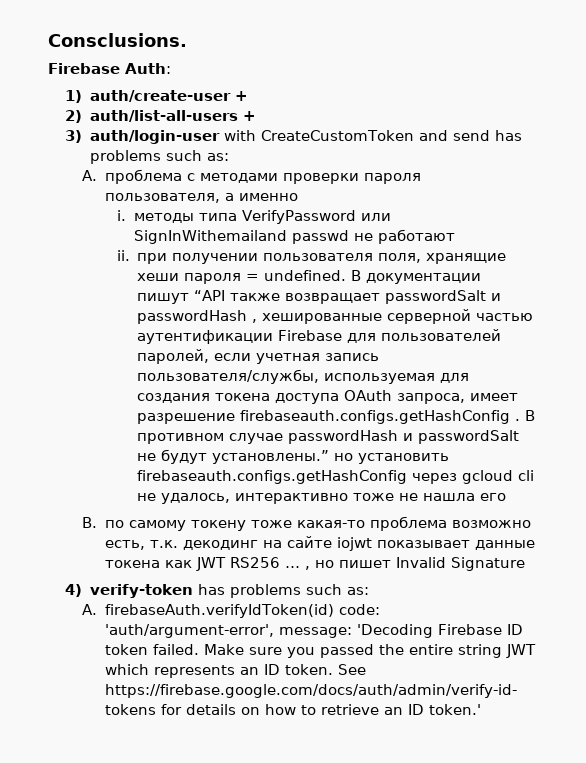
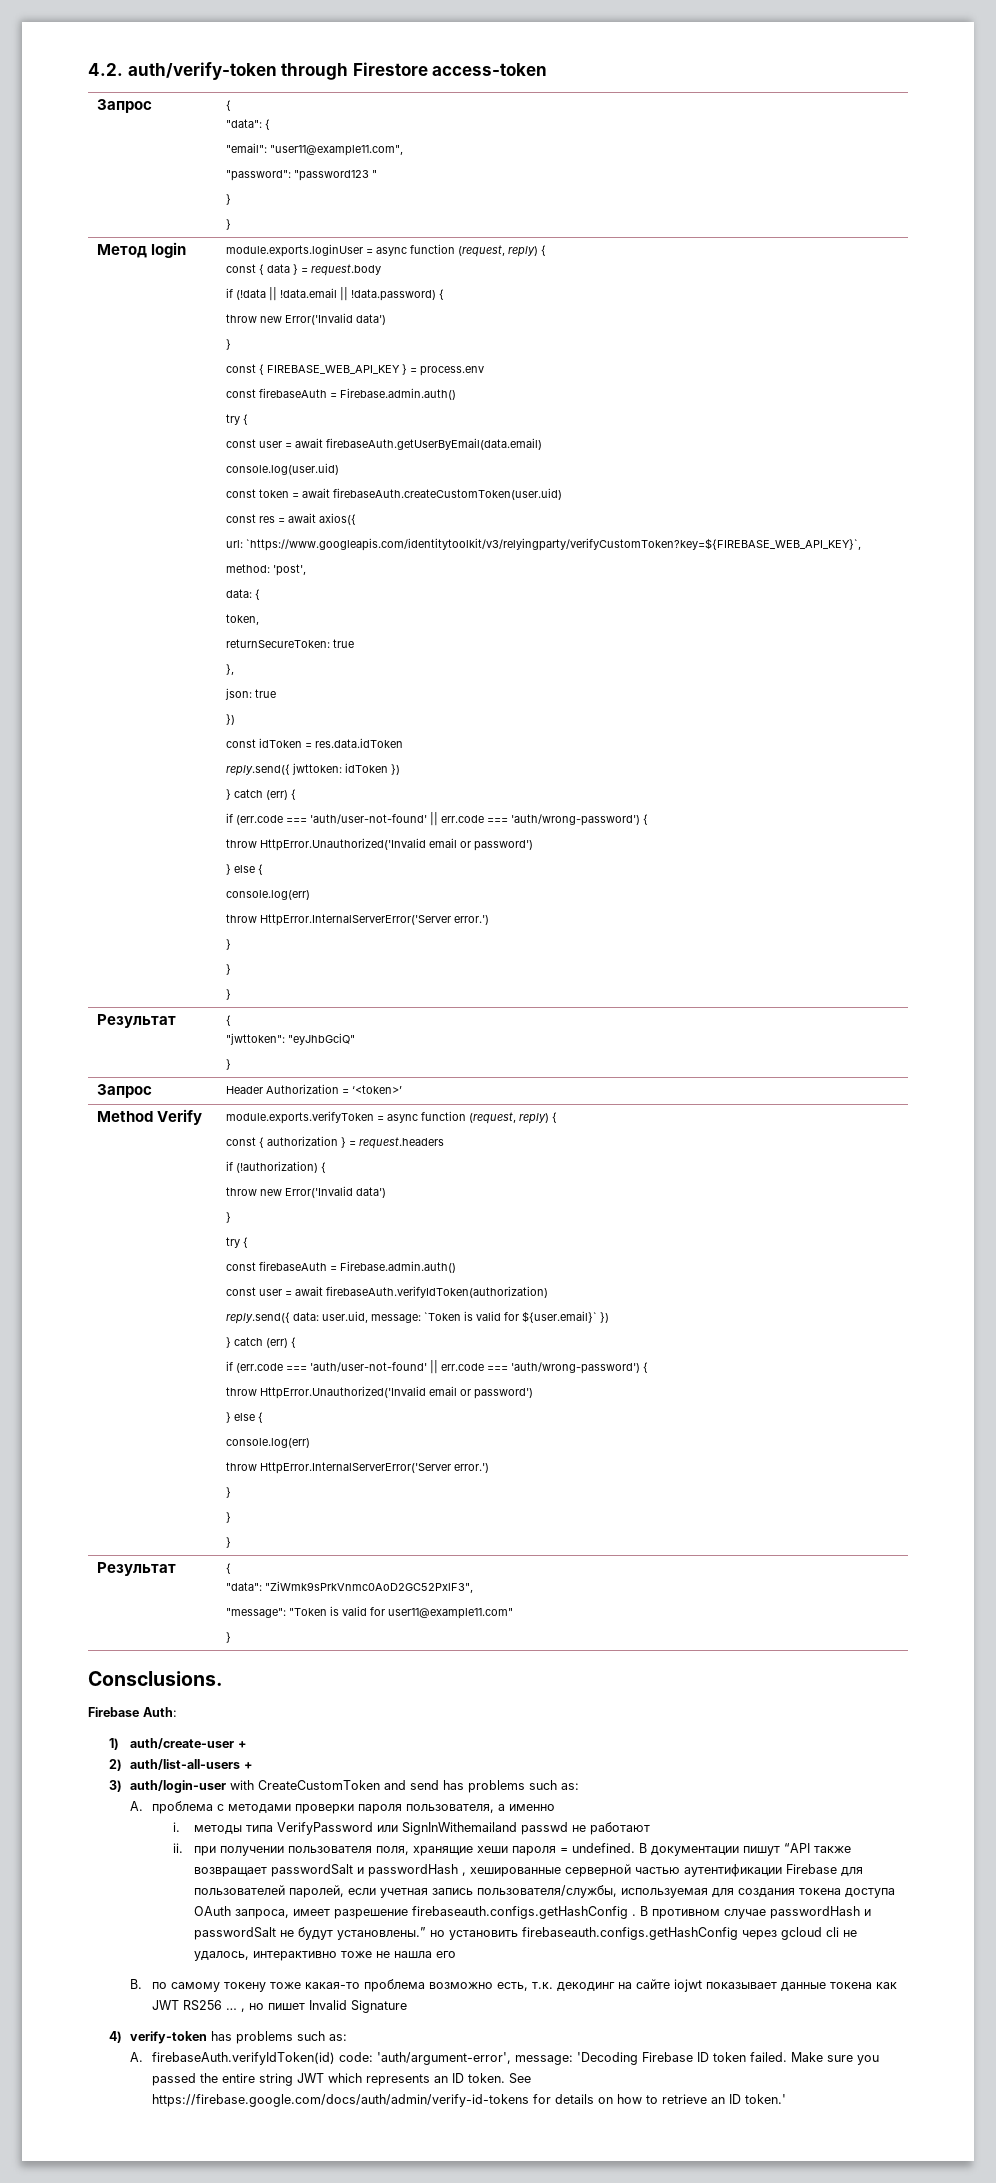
(48, 40) none -> [88,62,548,80] [96,99,152,113] [225,100,231,111] [225,119,270,130] [225,143,403,156] [225,170,377,181] [225,194,231,205] [225,219,231,230] [96,242,186,258] [225,244,546,257] [225,264,381,276] [225,287,444,301] [225,313,386,325] [225,339,231,350] [225,364,484,376] [225,388,456,400] [225,414,248,425] [225,438,542,450] [225,463,339,475] [225,488,562,500] [225,513,356,525] [225,538,861,551] [225,564,306,576] [225,589,260,600] [225,614,259,625] [225,639,354,648] [225,664,234,675] [224,688,276,700] [225,714,235,725] [225,738,403,748] [225,763,400,776] [225,789,296,800] [225,812,648,826] [225,838,533,851] [225,864,263,875] [225,890,310,900] [225,914,489,926] [225,939,231,950] [225,964,231,975] [225,989,231,1000] [96,1014,176,1028] [225,1015,231,1026] [225,1033,355,1045] [225,1059,231,1070] [96,1084,152,1098] [225,1084,402,1094] [96,1109,202,1125] [225,1111,557,1124] [225,1136,444,1149] [225,1161,326,1173] [225,1186,386,1198] [225,1212,231,1223] [225,1237,248,1248] [225,1261,456,1273] [225,1286,548,1298] [225,1311,609,1324] [225,1337,296,1348] [225,1360,648,1374] [225,1386,533,1399] [225,1412,263,1423] [225,1438,310,1448] [225,1462,489,1474] [225,1487,231,1498] [225,1512,231,1523] [225,1537,231,1548] [96,1562,176,1576] [225,1563,231,1574] [225,1581,473,1593] [225,1606,513,1619] [225,1632,231,1643] 4.2. auth/verify-token through Firestore access-token // Запрос | { // "data": { // "email": "user11@example11.com", // "password": "password123 " // } // } // Метод login | module.exports.loginUser = async function (request, reply) { // const { data } = request.body // if (!data || !data.email || !data.password) { // throw new Error('Invalid data') // } // const { FIREBASE_WEB_API_KEY } = process.env // const firebaseAuth = Firebase.admin.auth() // try { // const user = await firebaseAuth.getUserByEmail(data.email) // console.log(user.uid) // const token = await firebaseAuth.createCustomToken(user.uid) // const res = await axios({ // url: `https://www.googleapis.com/identitytoolkit/v3/relyingparty/verifyCustomToken?key=${FIREBASE_WEB_API_KEY}`, // method: 'post', // data: { // token, // returnSecureToken: true // }, // json: true // }) // const idToken = res.data.idToken // reply.send({ jwttoken: idToken }) // } catch (err) { // if (err.code === 'auth/user-not-found' || err.code === 'auth/wrong-password') { // throw HttpError.Unauthorized('Invalid email or password') // } else { // console.log(err) // throw HttpError.InternalServerError('Server error.') // } // } // } // Результат | { // "jwttoken": "eyJhbGciQ" // } // Запрос | Header Authorization = ‘<token>’ // Method Verify | module.exports.verifyToken = async function (request, reply) { // const { authorization } = request.headers // if (!authorization) { // throw new Error('Invalid data') // } // try { // const firebaseAuth = Firebase.admin.auth() // const user = await firebaseAuth.verifyIdToken(authorization) // reply.send({ data: user.uid, message: `Token is valid for ${user.email}` }) // } catch (err) { // if (err.code === 'auth/user-not-found' || err.code === 'auth/wrong-password') { // throw HttpError.Unauthorized('Invalid email or password') // } else { // console.log(err) // throw HttpError.InternalServerError('Server error.') // } // } // } // Результат | { // "data": "ZiWmk9sPrkVnmc0AoD2GC52PxlF3", // "message": "Token is valid for user11@example11.com" // } //

